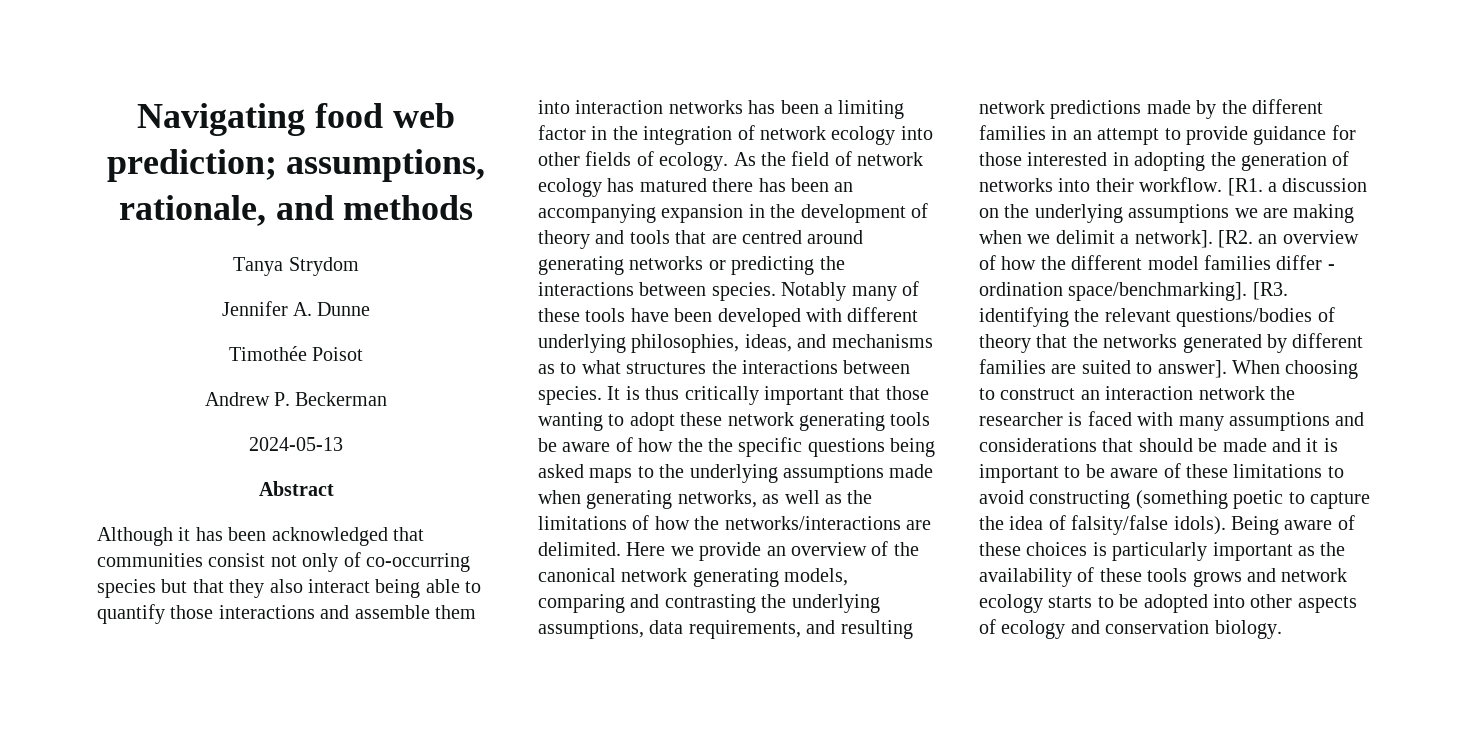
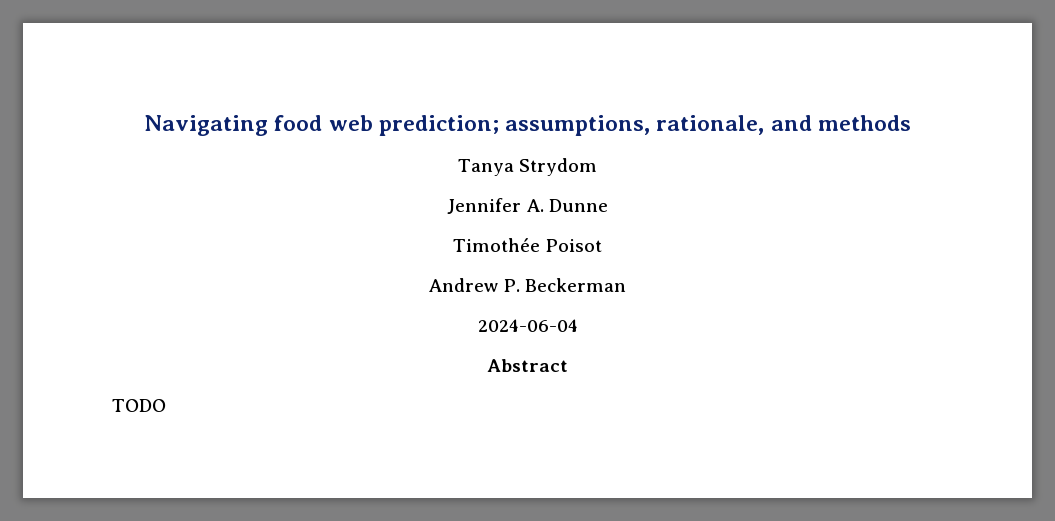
[249,437,343,451] 2024-05-13 -> [477,319,578,332] 2024-06-04
[97,527,424,546] [97,552,470,572] [97,579,482,598] [97,604,476,624] [538,100,905,119] [538,125,933,145] [538,151,924,171] [538,178,854,197] [538,203,928,223] [538,230,864,249] [538,256,845,275] [538,281,919,301] [538,307,919,327] [538,334,933,353] [538,360,911,374] [538,386,929,405] [538,412,931,431] [538,437,936,457] [538,464,934,483] [538,490,873,509] [538,515,931,530] [538,541,919,561] [538,568,849,587] [538,594,880,613] [538,620,913,639] [979,99,1323,119] [979,125,1356,145] [979,151,1350,171] [979,177,1368,196] [979,204,1355,223] [979,230,1359,248] [979,255,1335,270] [979,282,1288,301] [979,307,1335,327] [979,333,1364,353] [979,359,1359,379] [979,386,1295,400] [979,411,1365,431] [979,438,1338,452] [979,463,1344,483] [979,490,1370,509] [979,515,1355,535] [979,542,1346,561] [979,567,1348,587] [979,594,1357,613] [979,619,1282,639] Although it has been acknowledged that communities consist not only of co-occurring species but that they also interact being able to quantify those interactions and assemble them into interaction networks has been a limiting factor in the integration of network ecology into other fields of ecology. As the field of network ecology has matured there has been an accompanying expansion in the development of theory and tools that are centred around generating networks or predicting the interactions between species. Notably many of these tools have been developed with different underlying philosophies, ideas, and mechanisms as to what structures the interactions between species. It is thus critically important that those wanting to adopt these network generating tools be aware of how the the specific questions being asked maps to the underlying assumptions made when generating networks, as well as the limitations of how the networks/interactions are delimited. Here we provide an overview of the canonical network generating models, comparing and contrasting the underlying assumptions, data requirements, and resulting network predictions made by the different families in an attempt to provide guidance for those interested in adopting the generation of networks into their workflow. [R1. a discussion on the underlying assumptions we are making when we delimit a network]. [R2. an overview of how the different model families differ - ordination space/benchmarking]. [R3. identifying the relevant questions/bodies of theory that the networks generated by different families are suited to answer]. When choosing to construct an interaction network the researcher is faced with many assumptions and considerations that should be made and it is important to be aware of these limitations to avoid constructing (something poetic to capture the idea of falsity/false idols). Being aware of these choices is particularly important as the availability of these tools grows and network ecology starts to be adopted into other aspects of ecology and conservation biology. -> [112,399,166,412] TODO

